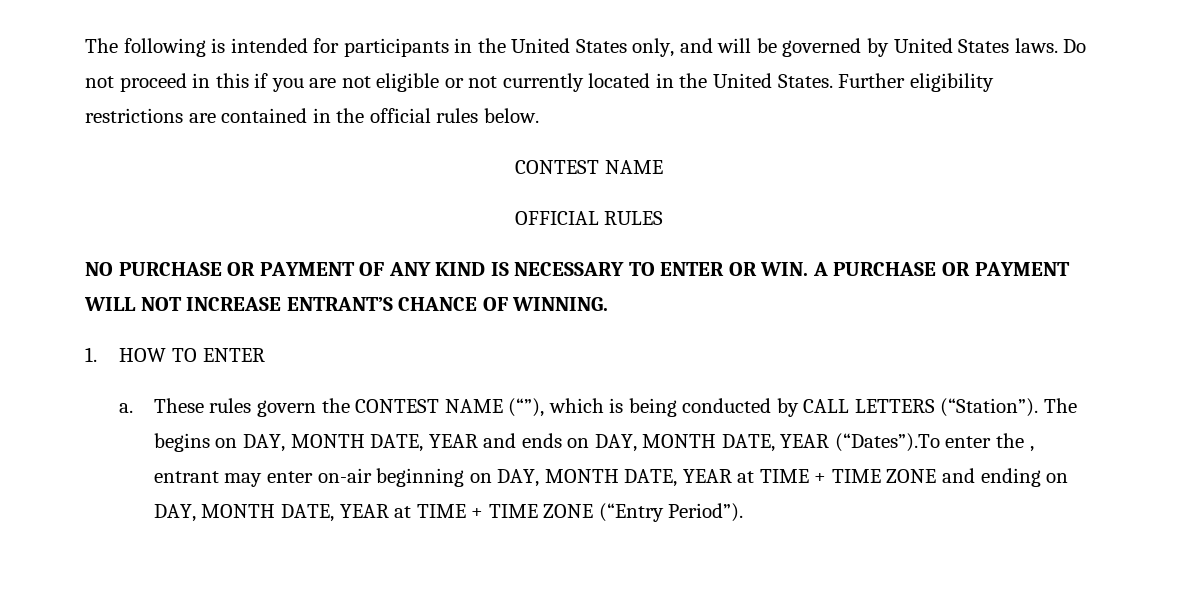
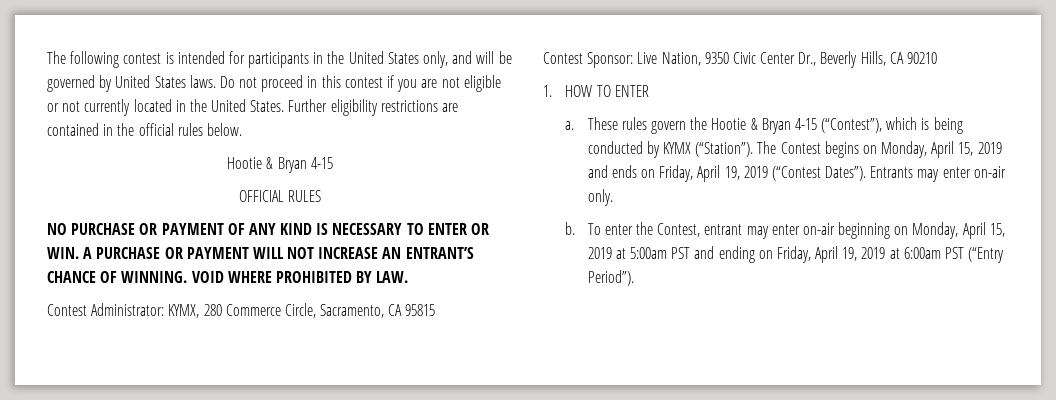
(206, 47) none -> [123,53,162,64] contest
(249, 80) none -> [344,77,383,88] contest
[515,160,663,174] CONTEST NAME -> [227,157,333,173] Hootie & Bryan 4-15
(282, 304) none -> [382,247,402,259] AN
(609, 304) none -> [191,271,409,283] [47,303,436,318] [543,51,938,68] VOID WHERE PROHIBITED BY LAW. // Contest Administrator: KYMX, 280 Commerce Circle, Sacramento, CA 95815 // Contest Sponsor: Live Nation, 9350 Civic Center Dr., Beverly Hills, CA 90210
[355,398,545,417] CONTEST NAME (“”), -> [711,118,883,134] Hootie & Bryan 4-15 (“Contest”),
[803,399,935,413] CALL LETTERS -> [662,142,691,154] KYMX
(1077, 405) none -> [780,142,821,154] Contest
[243,433,940,452] DAY, MONTH DATE, YEAR and ends on DAY, MONTH DATE, YEAR (“Dates”).To -> [881,141,1002,158] [587,165,1006,182] [587,189,613,206] [565,222,601,235] Monday, April 15, 2019 and ends on Friday, April 19, 2019 (“Contest Dates”). Entrants may enter on-air only. // b. To
[1029,446,1034,452] , -> [657,223,701,237] Contest,
[497,468,1069,487] [153,504,594,522] DAY, MONTH DATE, YEAR at TIME + TIME ZONE and ending on DAY, MONTH DATE, YEAR at TIME + TIME ZONE -> [912,222,1005,239] [587,246,965,263] Monday, April 15, 2019 at 5:00am PST and ending on Friday, April 19, 2019 at 6:00am PST

